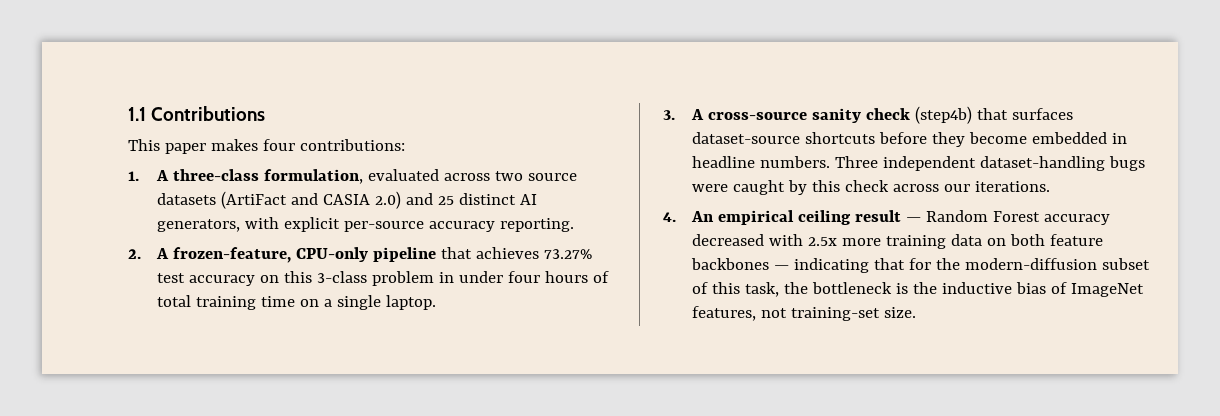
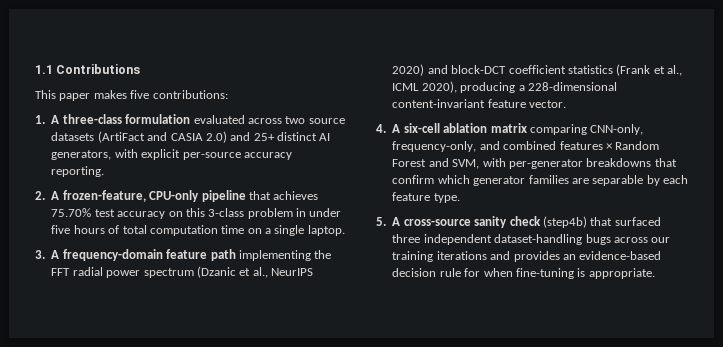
[262,139,295,151] four -> [130,90,150,99] five
[264,169,364,184] formulation, -> [125,114,191,124] formulation
[438,196,455,205] 25 -> [253,133,275,141] 25+
[544,249,593,259] 73.27% -> [51,208,92,217] 75.70%
[508,271,541,283] four -> [51,225,71,234] five
[196,296,257,310] training -> [149,225,218,236] computation
(705, 114) none -> [62,249,332,261] [51,266,313,278] [392,64,682,76] [392,81,617,93] [392,99,567,108] [376,123,644,135] [392,141,660,152] [392,158,677,169] [392,175,688,186] [392,192,460,203] [376,217,401,226] frequency-domain feature path implementing the FFT radial power spectrum (Dzanic et al., NeurIPS 2020) and block-DCT coefficient statistics (Frank et al., ICML 2020), producing a 228-dimensional content-invariant feature vector. // 4. A six-cell ablation matrix comparing CNN-only, frequency-only, and combined features × Random Forest and SVM, with per-generator breakdowns that confirm which generator families are separable by each feature type. // 5. A
[1012,108,1074,120] [692,132,1128,147] [692,156,1146,171] [692,180,1051,195] [663,210,1111,225] [692,234,1104,249] [691,258,1151,273] [692,282,1145,297] [692,306,917,321] surfaces dataset-source shortcuts before they become embedded in headline numbers. Three independent dataset-handling bugs were caught by this check across our iterations. // 4. An empirical ceiling result — Random Forest accuracy decreased with 2.5x more training data on both feature backbones — indicating that for the modern-diffusion subset of this task, the bottleneck is the inductive bias of ImageNet features, not training-set size. -> [614,217,661,226] [392,234,671,245] [392,251,662,262] [392,268,655,279] surfaced three independent dataset-handling bugs across our training iterations and provides an evidence-based decision rule for when fine-tuning is appropriate.

